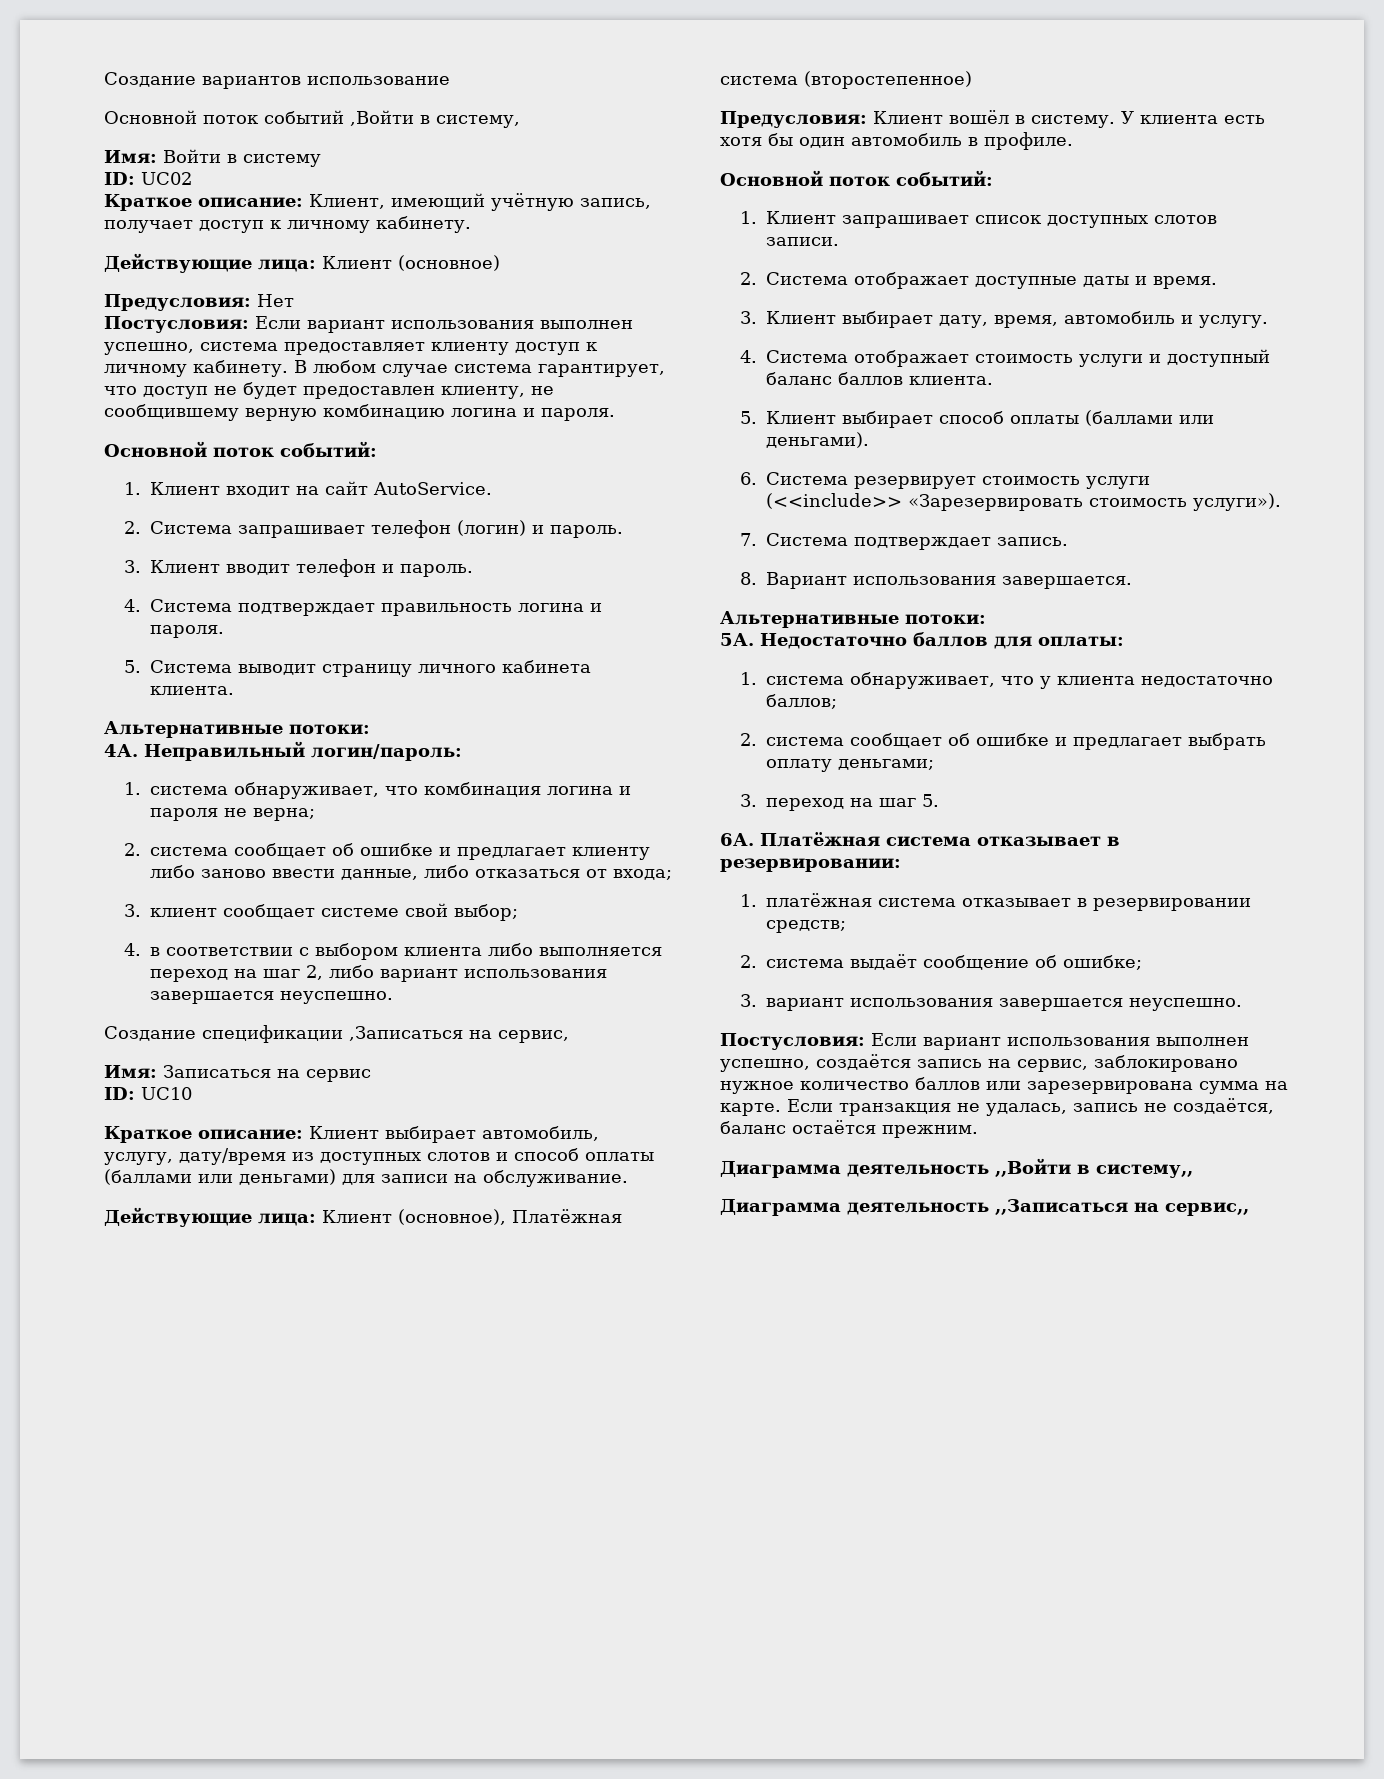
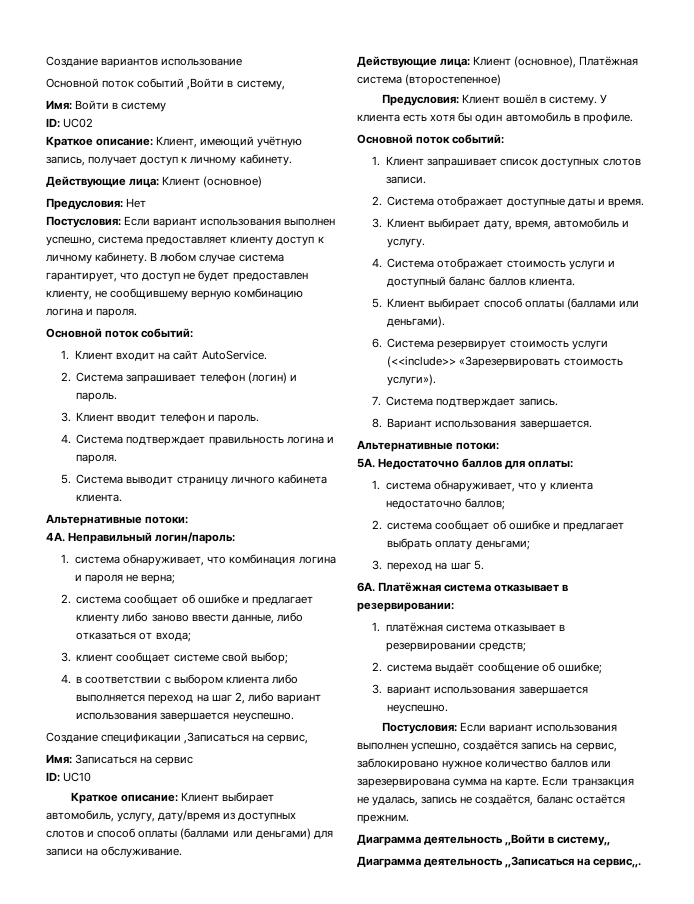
[1165,1202,1249,1216] сервис,, -> [593,858,642,868] сервис,,.

